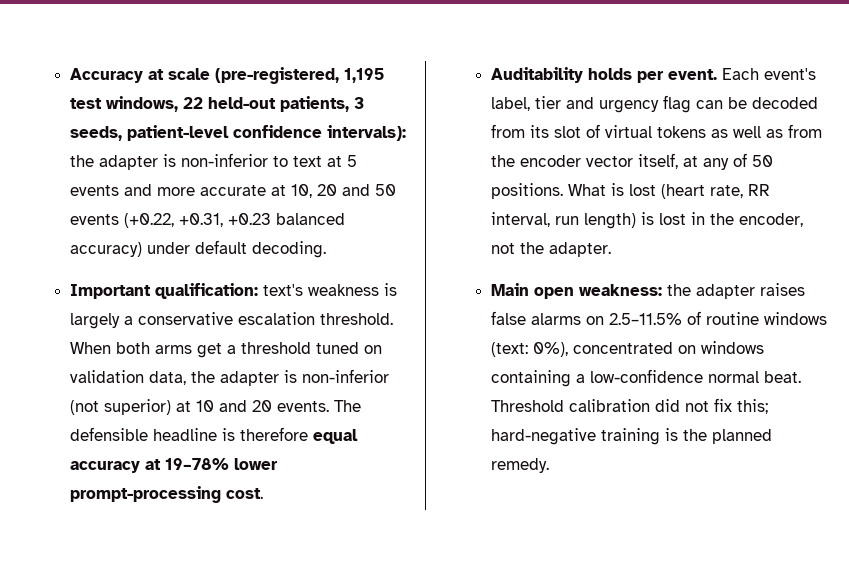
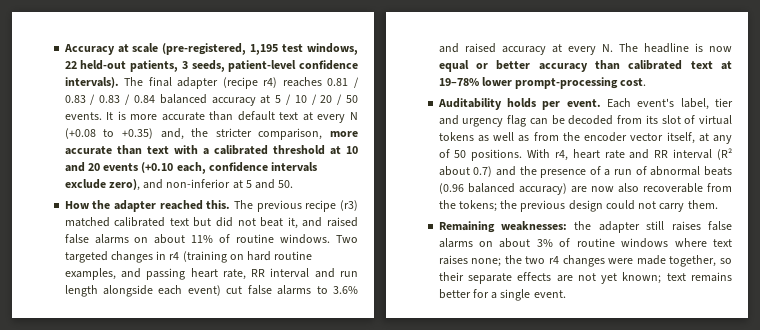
[327,125,407,141] [70,153,358,170] [70,184,397,198] [70,213,346,228] [70,240,327,258] [70,283,398,299] [70,312,394,329] [70,342,383,358] [70,369,390,386] [70,399,362,415] [70,427,359,444] [70,461,141,473] intervals): the adapter is non-inferior to text at 5 events and more accurate at 10, 20 and 50 events (+0.22, +0.31, +0.23 balanced accuracy) under default decoding. // Important qualification: text's weakness is largely a conservative escalation threshold. When both arms get a threshold tuned on validation data, the adapter is non-inferior (not superior) at 10 and 20 events. The defensible headline is therefore equal accuracy -> [64,77,359,89] [64,94,359,106] [64,111,358,123] [64,128,358,140] [64,145,358,155] [64,162,318,174] [64,179,294,191] [64,200,358,212] [64,217,358,229] [64,234,358,244] [64,251,313,263] [64,268,358,280] [64,285,358,297] [438,43,732,55] [438,60,713,72] intervals). The final adapter (recipe r4) reaches 0.81 / 0.83 / 0.83 / 0.84 balanced accuracy at 5 / 10 / 20 / 50 events. It is more accurate than default text at every N (+0.08 to +0.35) and, the stricter comparison, more accurate than text with a calibrated threshold at 10 and 20 events (+0.10 each, confidence intervals exclude zero), and non-inferior at 5 and 50. // How the adapter reached this. The previous recipe (r3) matched calibrated text but did not beat it, and raised false alarms on about 11% of routine windows. Two targeted changes in r4 (training on hard routine examples, and passing heart rate, RR interval and run length alongside each event) cut false alarms to 3.6% and raised accuracy at every N. The headline is now equal or better accuracy than calibrated text
[568,183,771,199] [491,212,804,229] [491,242,612,257] [491,283,756,299] What is lost (heart rate, RR interval, run length) is lost in the encoder, not the adapter. // Main open weakness: the adapter -> [527,148,732,161] [438,166,732,178] [438,183,732,195] [438,200,718,212] [438,221,665,233] With r4, heart rate and RR interval (R² about 0.7) and the presence of a run of abnormal beats (0.96 balanced accuracy) are now also recoverable from the tokens; the previous design could not carry them. // Remaining weaknesses: the adapter still
[609,313,683,325] 2.5–11.5% -> [499,238,553,248] about 3%
[491,341,765,357] [491,369,802,387] [491,398,769,414] [491,428,773,445] [491,458,550,473] (text: 0%), concentrated on windows containing a low-confidence normal beat. Threshold calibration did not fix this; hard-negative training is the planned remedy. -> [674,238,732,247] [438,255,732,267] [438,272,732,284] [438,289,566,301] where text raises none; the two r4 changes were made together, so their separate effects are not yet known; text remains better for a single event.

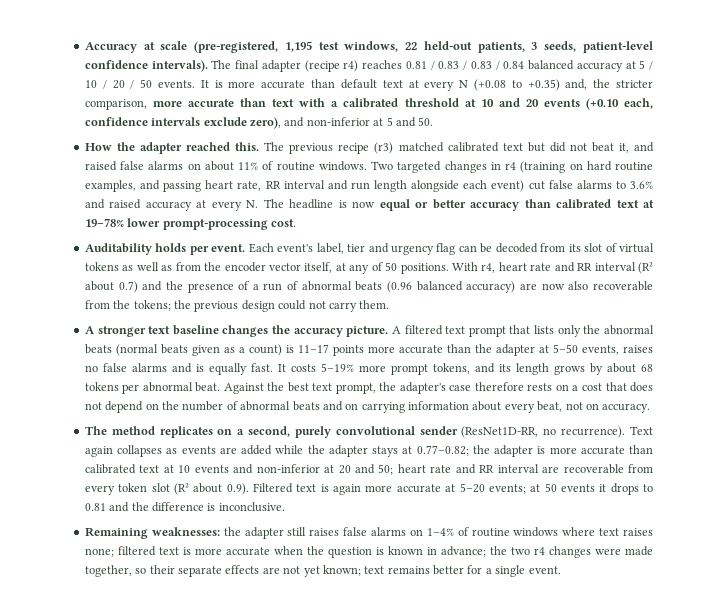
(718, 204) none -> [84,325,654,337] [84,344,654,356] [84,363,654,375] [84,382,654,394] [84,401,651,413] [84,426,653,438] [84,445,653,457] [84,464,653,475] [84,483,654,495] [84,502,285,512] // A stronger text baseline changes the accuracy picture. A filtered text prompt that lists only the abnormal beats (normal beats given as a count) is 11–17 points more accurate than the adapter at 5–50 events, raises no false alarms and is equally fast. It costs 5–19% more prompt tokens, and its length grows by about 68 tokens per abnormal beat. Against the best text prompt, the adapter's case therefore rests on a cost that does not depend on the number of abnormal beats and on carrying information about every beat, not on accuracy. // The method replicates on a second, purely convolutional sender (ResNet1D-RR, no recurrence). Text again collapses as events are added while the adapter stays at 0.77–0.82; the adapter is more accurate than calibrated text at 10 events and non-inferior at 20 and 50; heart rate and RR interval are recoverable from every token slot (R² about 0.9). Filtered text is again more accurate at 5–20 events; at 50 events it drops to 0.81 and the difference is inconclusive.
[499,238,553,248] about 3% -> [426,528,454,536] 1–4%
(502, 262) none -> [117,546,486,558] filtered text is more accurate when the question is known in advance;

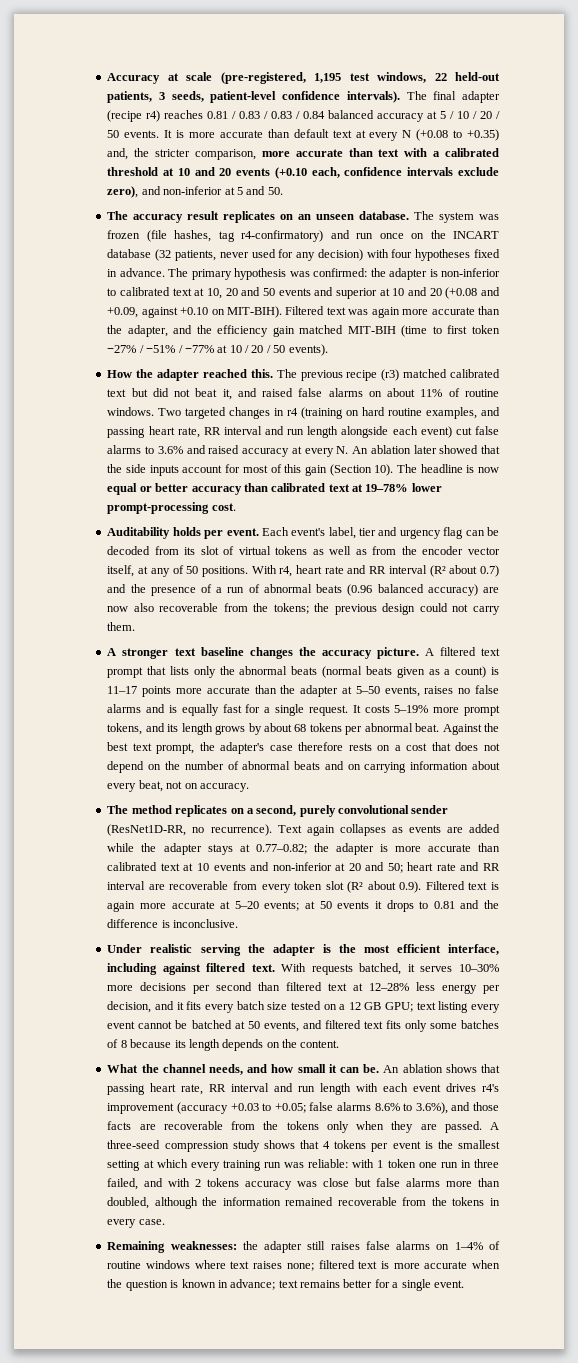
(434, 121) none -> [107,211,499,223] [107,230,499,242] [107,249,500,261] [107,268,500,280] [107,287,500,299] [107,306,501,318] [107,325,500,337] [107,344,328,356] // The accuracy result replicates on an unseen database. The system was frozen (file hashes, tag r4-confirmatory) and run once on the INCART database (32 patients, never used for any decision) with four hypotheses fixed in advance. The primary hypothesis was confirmed: the adapter is non-inferior to calibrated text at 10, 20 and 50 events and superior at 10 and 20 (+0.08 and +0.09, against +0.10 on MIT-BIH). Filtered text was again more accurate than the adapter, and the efficiency gain matched MIT-BIH (time to first token −27% / −51% / −77% at 10 / 20 / 50 events).
(259, 204) none -> [352,445,500,454] [107,464,394,476] An ablation later showed that the side inputs account for most of this gain (Section 10).
[250,363,273,372] fast. -> [222,704,348,716] fast for a single request.
(285, 507) none -> [107,944,500,956] [107,963,500,975] [107,982,500,994] [107,1001,500,1013] [107,1020,500,1032] [107,1039,340,1051] [107,1064,500,1075] [107,1083,499,1095] [107,1102,499,1114] [107,1121,500,1133] [107,1140,500,1152] [107,1159,499,1171] [107,1178,500,1190] [107,1197,501,1209] [107,1219,165,1228] // Under realistic serving the adapter is the most efficient interface, including against filtered text. With requests batched, it serves 10–30% more decisions per second than filtered text at 12–28% less energy per decision, and it fits every batch size tested on a 12 GB GPU; text listing every event cannot be batched at 50 events, and filtered text fits only some batches of 8 because its length depends on the content. // What the channel needs, and how small it can be. An ablation shows that passing heart rate, RR interval and run length with each event drives r4's improvement (accuracy +0.03 to +0.05; false alarms 8.6% to 3.6%), and those facts are recoverable from the tokens only when they are passed. A three-seed compression study shows that 4 tokens per event is the smallest setting at which every training run was reliable: with 1 token one run in three failed, and with 2 tokens accuracy was close but false alarms more than doubled, although the information remained recoverable from the tokens in every case.
[489,546,654,558] [84,565,361,577] the two r4 changes were made together, so their separate effects are not yet known; -> (276, 1284) none

